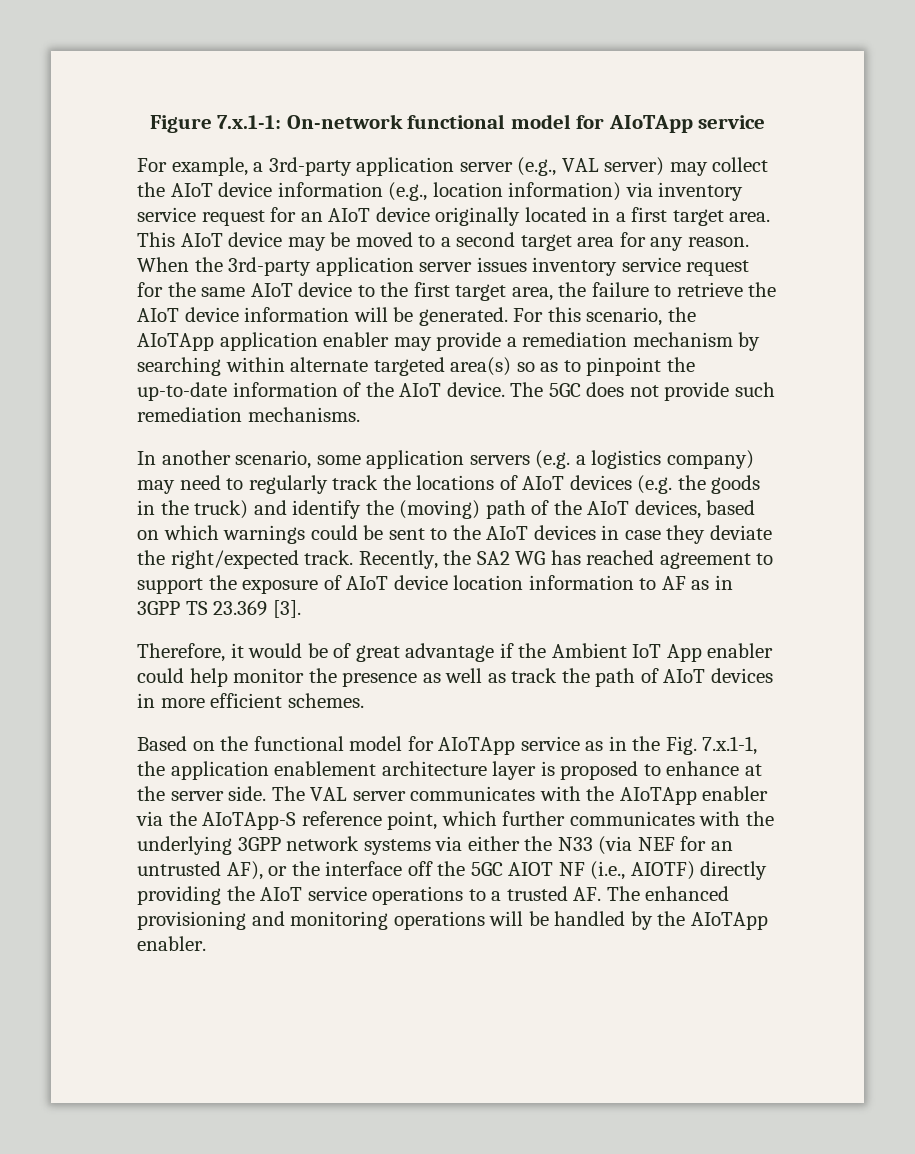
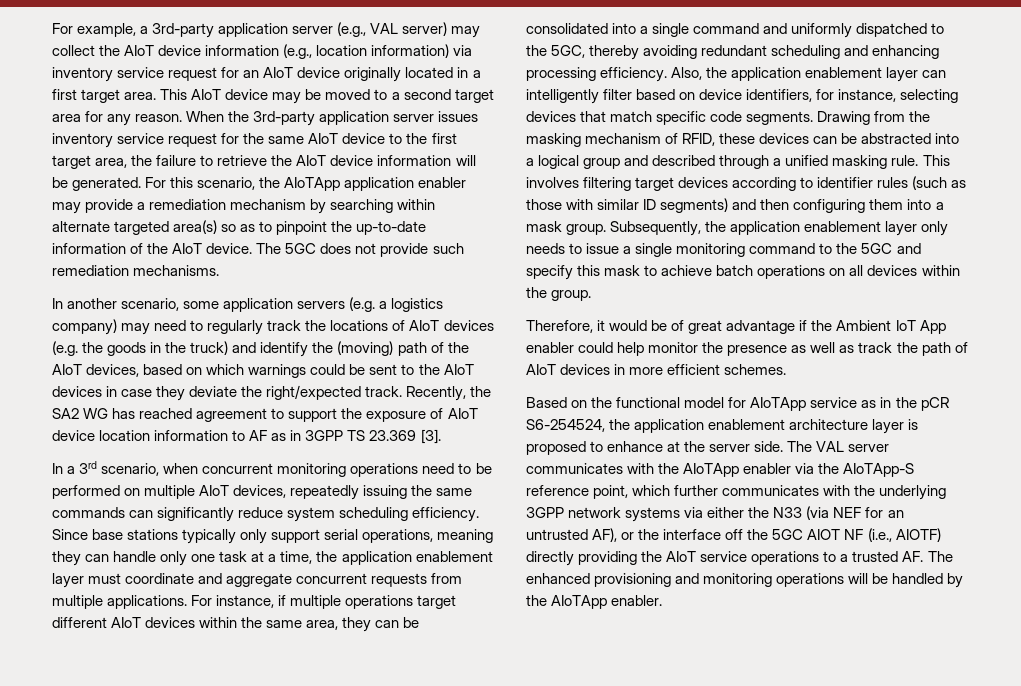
[149,114,766,133] Figure 7.x.1-1: On-network functional model for AIoTApp service // -> (52, 28) none
(301, 609) none -> [52,461,492,477] [52,485,473,500] [52,507,480,522] [52,529,494,544] [52,551,493,566] [52,573,463,588] [52,595,457,609] [52,617,420,632] [526,23,945,38] [526,45,940,60] [526,67,947,82] [526,89,959,104] [526,111,931,125] [526,133,960,147] [526,155,950,169] [526,176,967,191] [526,198,944,213] [526,221,949,236] [526,243,921,257] [526,265,960,280] [526,287,592,301] // In a 3rd scenario, when concurrent monitoring operations need to be performed on multiple AIoT devices, repeatedly issuing the same commands can significantly reduce system scheduling efficiency. Since base stations typically only support serial operations, meaning they can handle only one task at a time, the application enablement layer must coordinate and aggregate concurrent requests from multiple applications. For instance, if multiple operations target different AIoT devices within the same area, they can be consolidated into a single command and uniformly dispatched to the 5GC, thereby avoiding redundant scheduling and enhancing processing efficiency. Also, the application enablement layer can intelligently filter based on device identifiers, for instance, selecting devices that match specific code segments. Drawing from the masking mechanism of RFID, these devices can be abstracted into a logical group and described through a unified masking rule. This involves filtering target devices according to identifier rules (such as those with similar ID segments) and then configuring them into a mask group. Subsequently, the application enablement layer only needs to issue a single monitoring command to the 5GC and specify this mask to achieve batch operations on all devices within the group.
[665,736,758,755] Fig. 7.x.1-1, -> [920,397,949,411] [526,419,605,432] pCR S6-254524,

